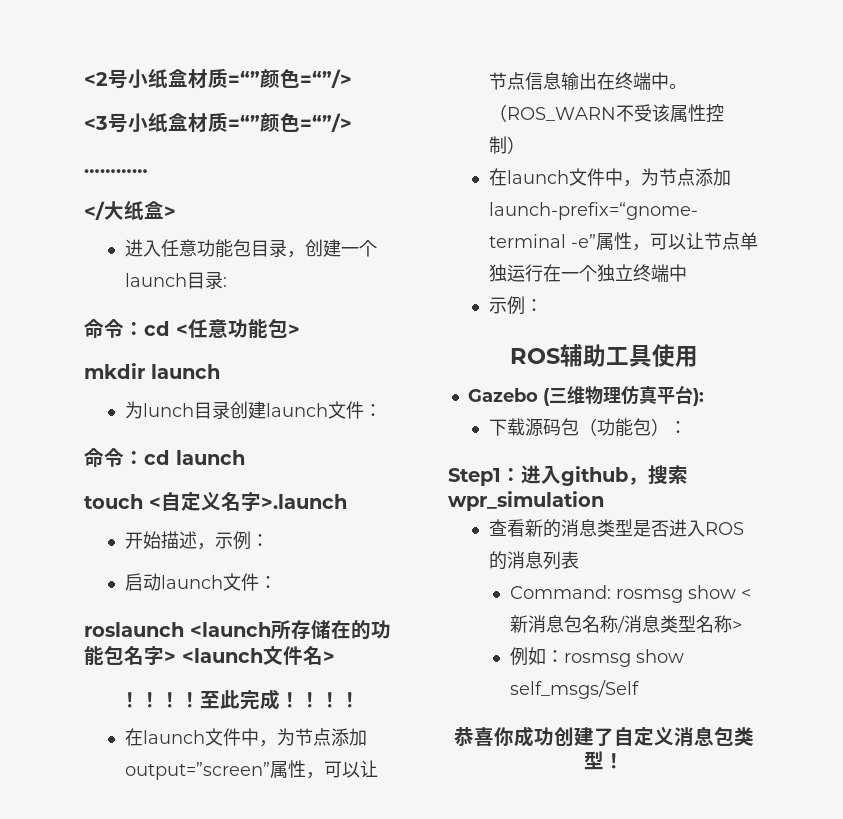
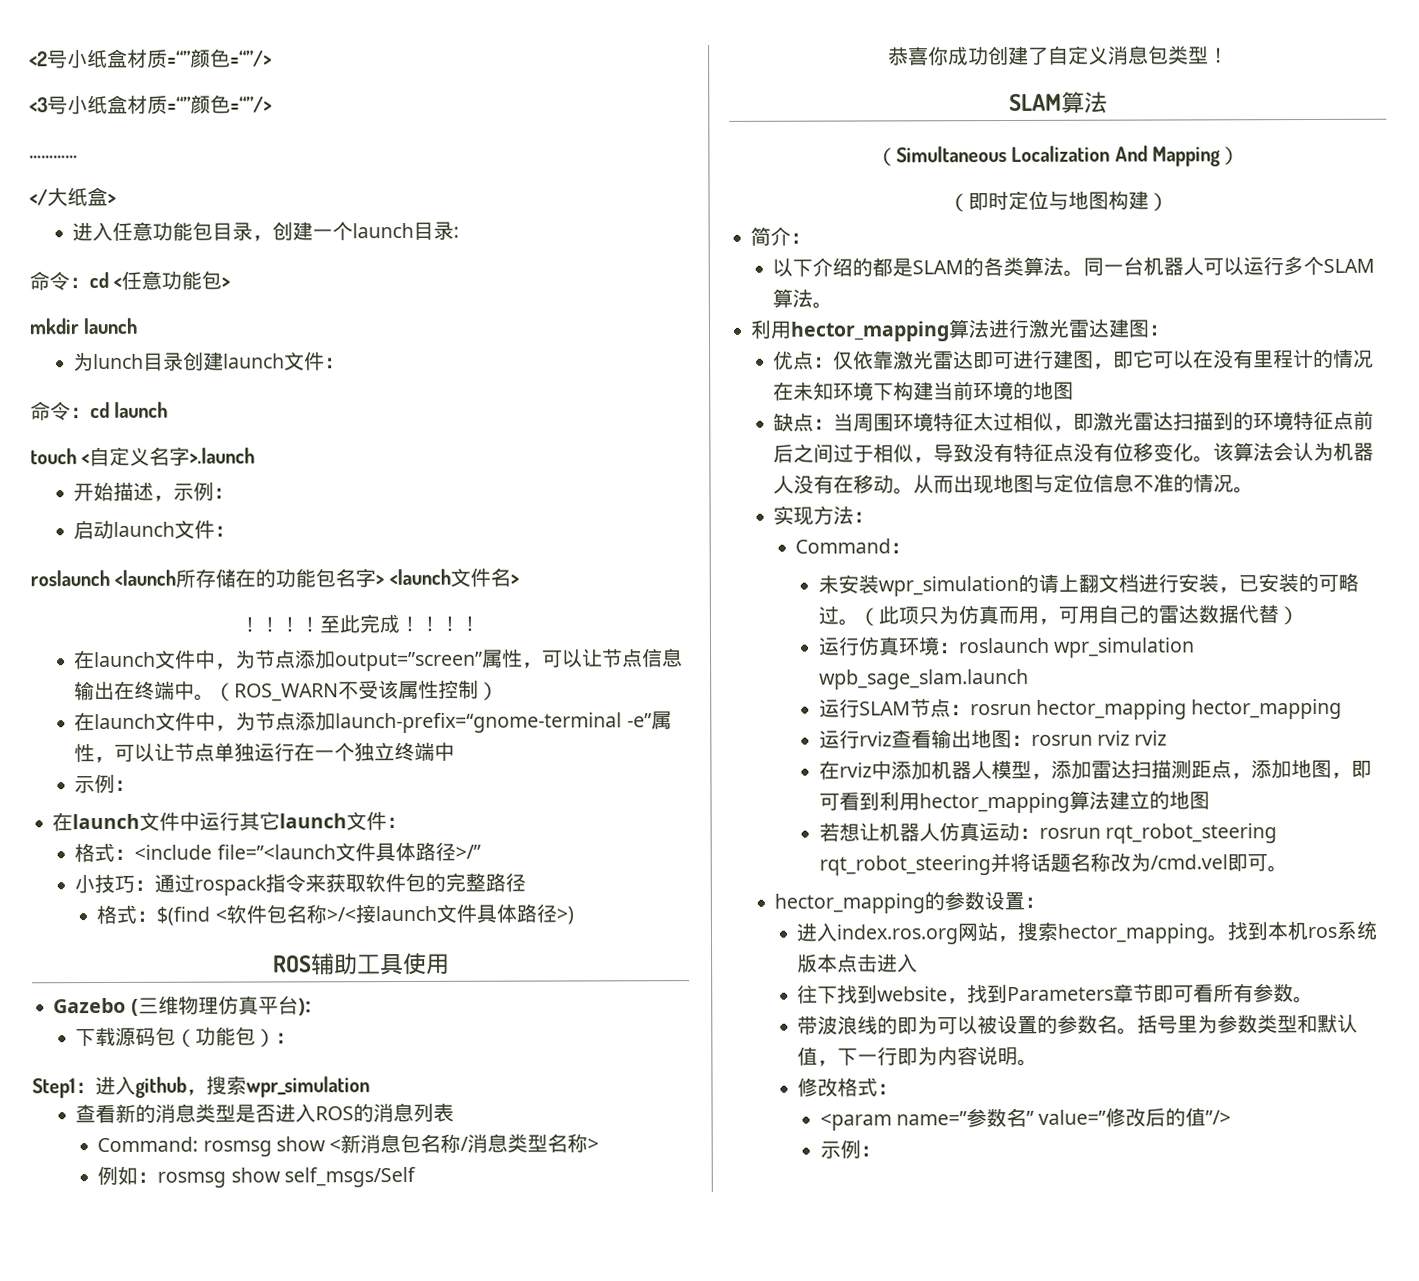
(543, 305) none -> [52,811,408,832] [74,841,481,863] [74,872,527,896] [96,903,574,926] // 在launch文件中运行其它launch文件： // 格式：<include file=”<launch文件具体路径>/” // 小技巧：通过rospack指令来获取软件包的完整路径 // 格式：$(find <软件包名称>/<接launch文件具体路径>)
(624, 761) none -> [1008,91,1108,114] [875,145,1241,167] [947,190,1169,213] [750,226,812,246] [772,255,1376,277] [772,288,834,309] [750,318,1170,342] [773,348,1375,370] [773,380,1075,401] [773,410,1375,432] [773,441,1375,464] [773,473,1255,495] [773,505,875,526] [795,538,912,554] [817,572,1359,597] [817,604,1299,627] [817,636,1195,658] [818,668,1029,690] [818,698,1343,720] [818,729,1168,749] [818,759,1372,781] [818,790,1210,814] [818,821,1277,844] [818,852,1288,876] [774,891,1046,914] [796,920,1378,945] [797,953,919,973] [797,983,1315,1005] [797,1013,1359,1035] [797,1046,1039,1067] [797,1077,899,1097] [819,1107,1232,1131] [819,1139,881,1159] // SLAM算法 // （Simultaneous Localization And Mapping） // （即时定位与地图构建） // 简介： // 以下介绍的都是SLAM的各类算法。同一台机器人可以运行多个SLAM算法。 // 利用hector_mapping算法进行激光雷达建图： // 优点：仅依靠激光雷达即可进行建图，即它可以在没有里程计的情况在未知环境下构建当前环境的地图 // 缺点：当周围环境特征太过相似，即激光雷达扫描到的环境特征点前后之间过于相似，导致没有特征点没有位移变化。该算法会认为机器人没有在移动。从而出现地图与定位信息不准的情况。 // 实现方法： // Command： // 未安装wpr_simulation的请上翻文档进行安装，已安装的可略过。（此项只为仿真而用，可用自己的雷达数据代替） // 运行仿真环境：roslaunch wpr_simulation wpb_sage_slam.launch // 运行SLAM节点：rosrun hector_mapping hector_mapping // 运行rviz查看输出地图：rosrun rviz rviz // 在rviz中添加机器人模型，添加雷达扫描测距点，添加地图，即可看到利用hector_mapping算法建立的地图 // 若想让机器人仿真运动：rosrun rqt_robot_steering rqt_robot_steering并将话题名称改为/cmd.vel即可。 // hector_mapping的参数设置： // 进入index.ros.org网站，搜索hector_mapping。找到本机ros系统版本点击进入 // 往下找到website，找到Parameters章节即可看所有参数。 // 带波浪线的即为可以被设置的参数名。括号里为参数类型和默认值，下一行即为内容说明。 // 修改格式： // <param name=”参数名” value=”修改后的值”/> // 示例：

